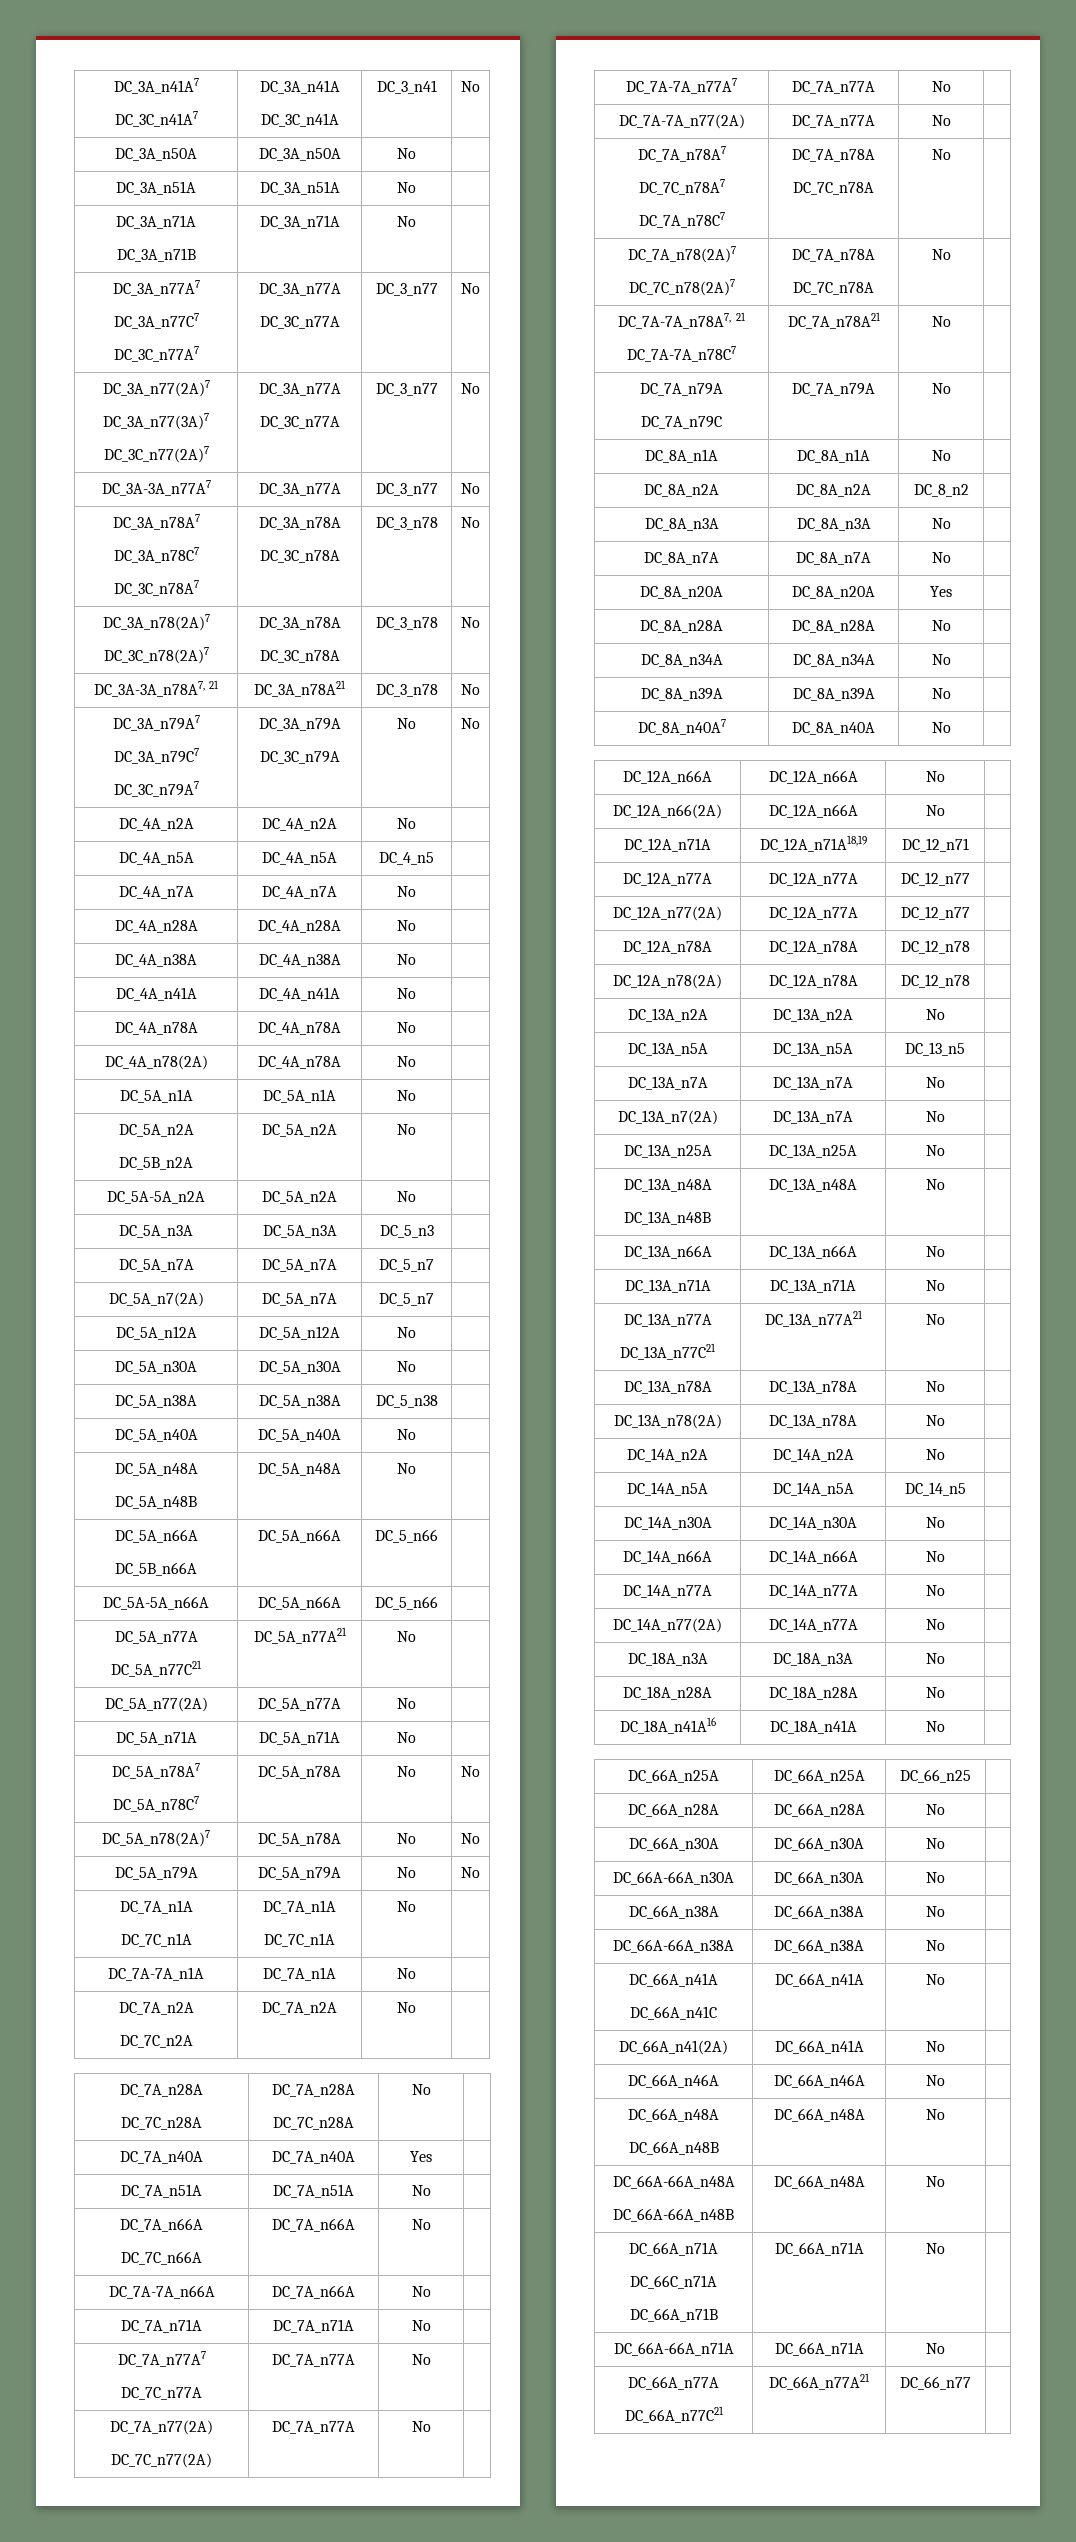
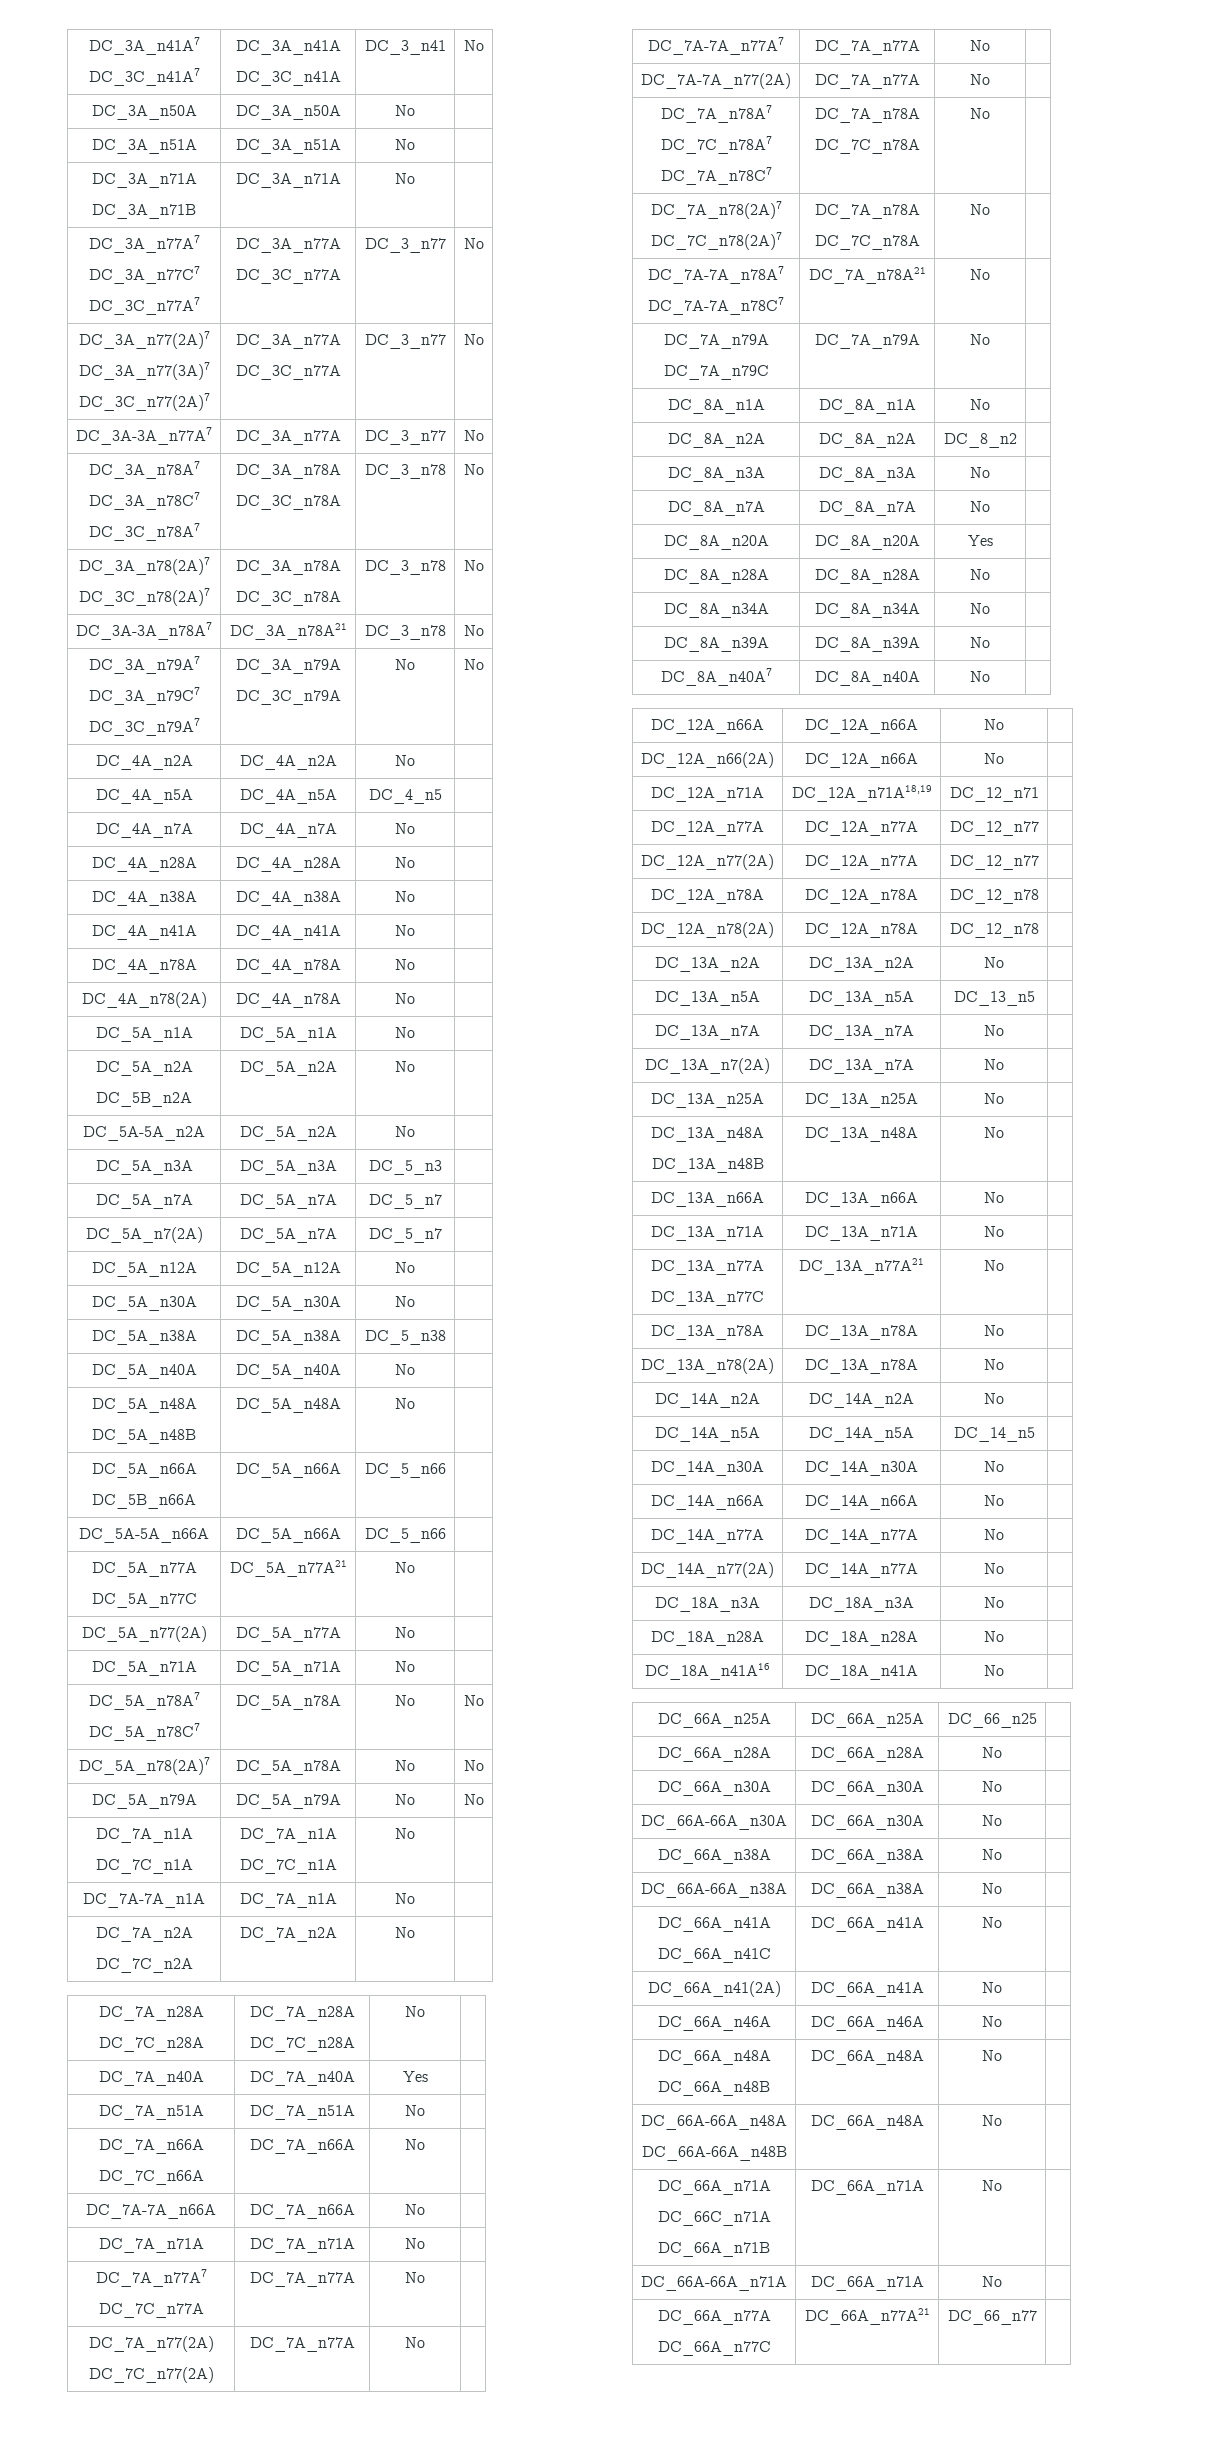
[93,680,220,697] DC_3A-3A_n78A7, 21 -> [76,622,212,640] DC_3A-3A_n78A7
[111,1660,202,1677] DC_5A_n77C21 -> [91,1593,197,1608] DC_5A_n77C
[618,312,746,329] DC_7A-7A_n78A7, 21 -> [648,266,784,284] DC_7A-7A_n78A7
[620,1343,716,1360] DC_13A_n77C21 -> [651,1291,764,1306] DC_13A_n77C
[624,2406,724,2423] DC_66A_n77C21 -> [657,2341,771,2356] DC_66A_n77C

